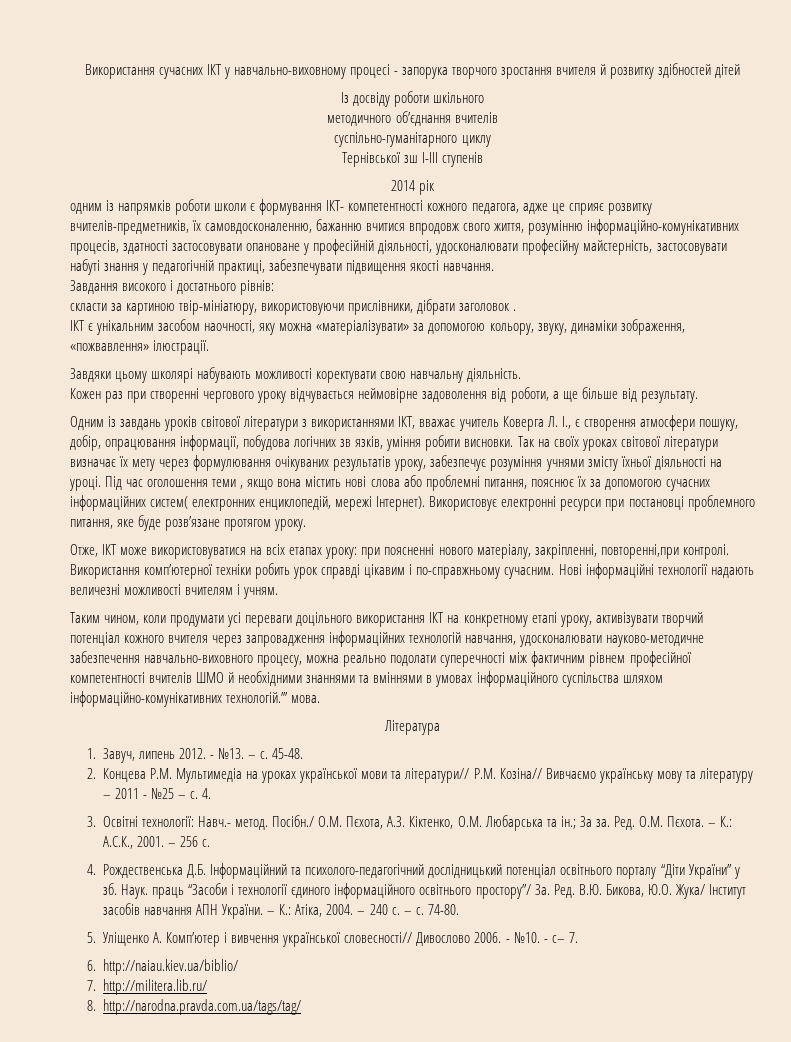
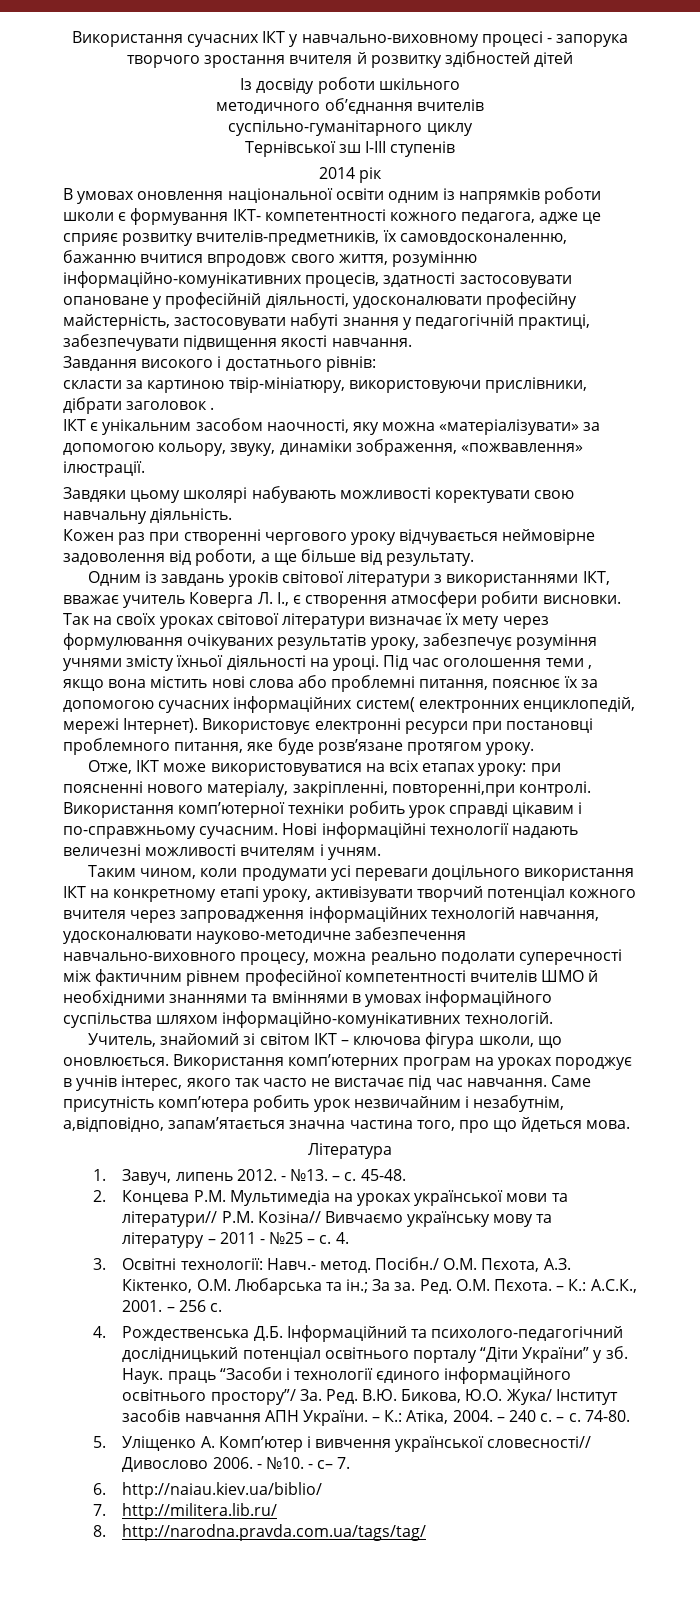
(435, 187) none -> [63,188,384,204] В умовах оновлення національної освіти
[698,419,738,431] [70,435,422,451] пошуку, добір, опрацювання інформації, побудова логічних зв язків, уміння -> (478, 599) none
[226,692,288,703] технологій.’’’ -> [464,1012,553,1024] [88,1032,562,1049] [63,1054,633,1070] [63,1075,592,1091] [63,1095,565,1112] [63,1117,583,1133] технологій. // Учитель, знайомий зі світом ІКТ – ключова фігура школи, що оновлюється. Використання комп’ютерних програм на уроках породжує в учнів інтерес, якого так часто не вистачає під час навчання. Саме присутність комп’ютера робить урок незвичайним і незабутнім, а,відповідно, запам’ятається значна частина того, про що йдеться

